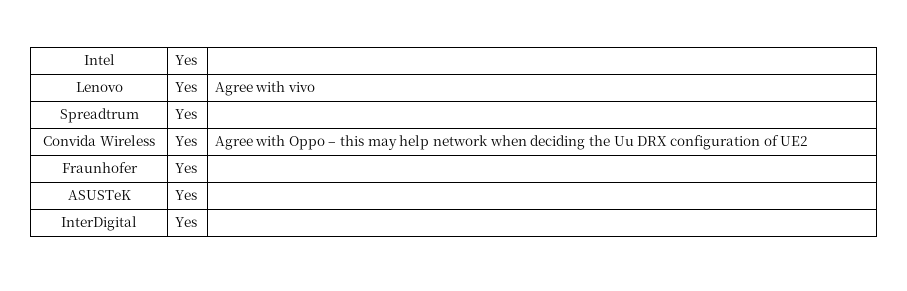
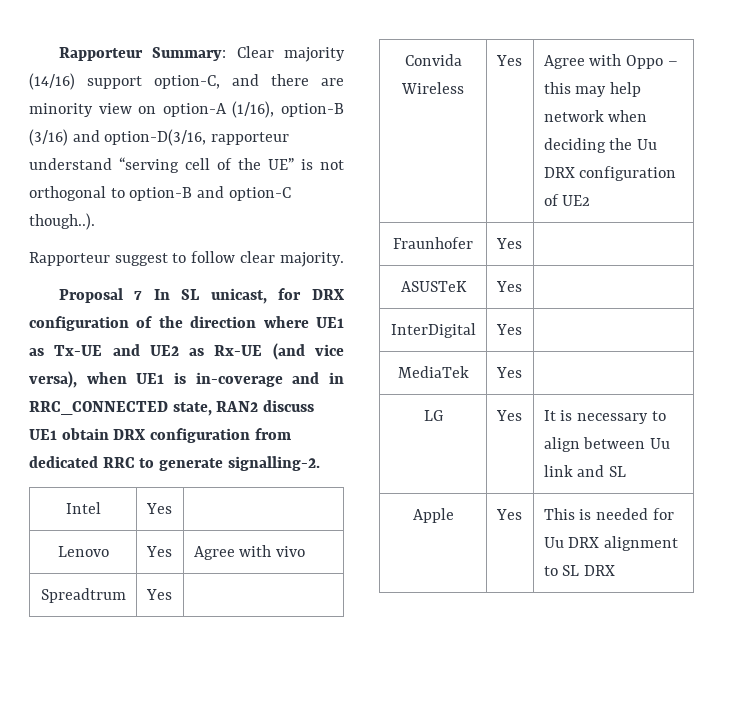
(83, 59) none -> [58,46,345,62] [29,73,344,90] [29,101,344,118] [29,129,290,146] [29,157,344,173] [29,186,291,201] [29,213,95,230] [29,251,344,267] [58,288,344,304] [29,316,344,331] [29,343,344,360] [29,371,344,388] [29,400,315,416] [29,428,291,443] [29,456,320,471] Rapporteur Summary: Clear majority (14/16) support option-C, and there are minority view on option-A (1/16), option-B (3/16) and option-D(3/16, rapporteur understand “serving cell of the UE” is not orthogonal to option-B and option-C though..). // Rapporteur suggest to follow clear majority. // Proposal 7 In SL unicast, for DRX configuration of the direction where UE1 as Tx-UE and UE2 as Rx-UE (and vice versa), when UE1 is in-coverage and in RRC_CONNECTED state, RAN2 discuss UE1 obtain DRX configuration from dedicated RRC to generate signalling-2. //
(197, 222) none -> [397,366,469,378] [495,367,522,378] [423,410,443,421] [495,410,522,421] [543,410,666,424] [543,437,671,452] [543,465,627,477] [412,508,454,523] [495,509,522,520] [543,508,674,520] [543,536,679,551] [543,565,616,576] // MediaTek | Yes | // LG | Yes | It is necessary to align between Uu link and SL // Apple | Yes | This is needed for Uu DRX alignment to SL DRX

